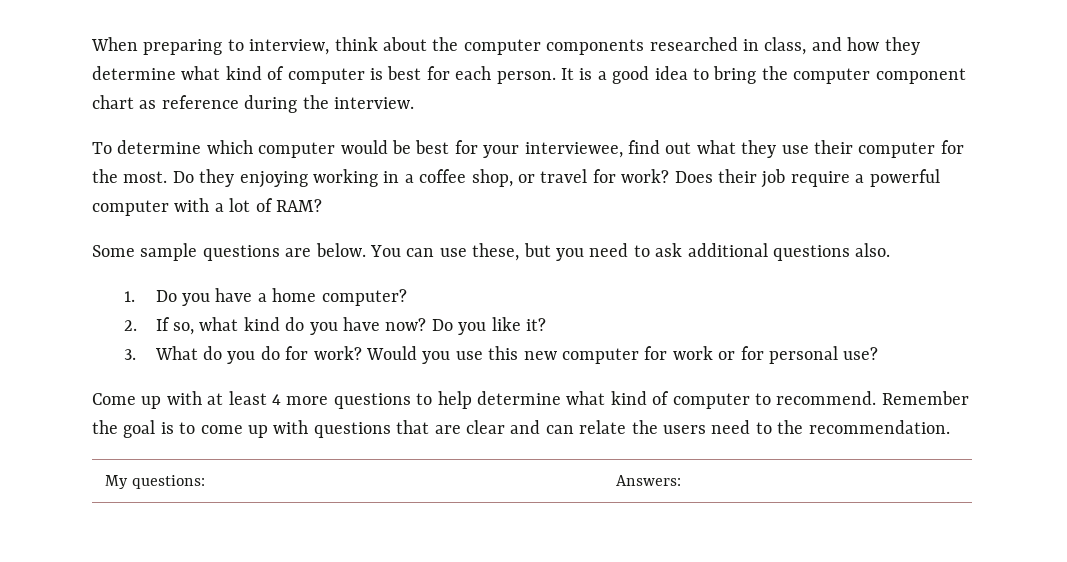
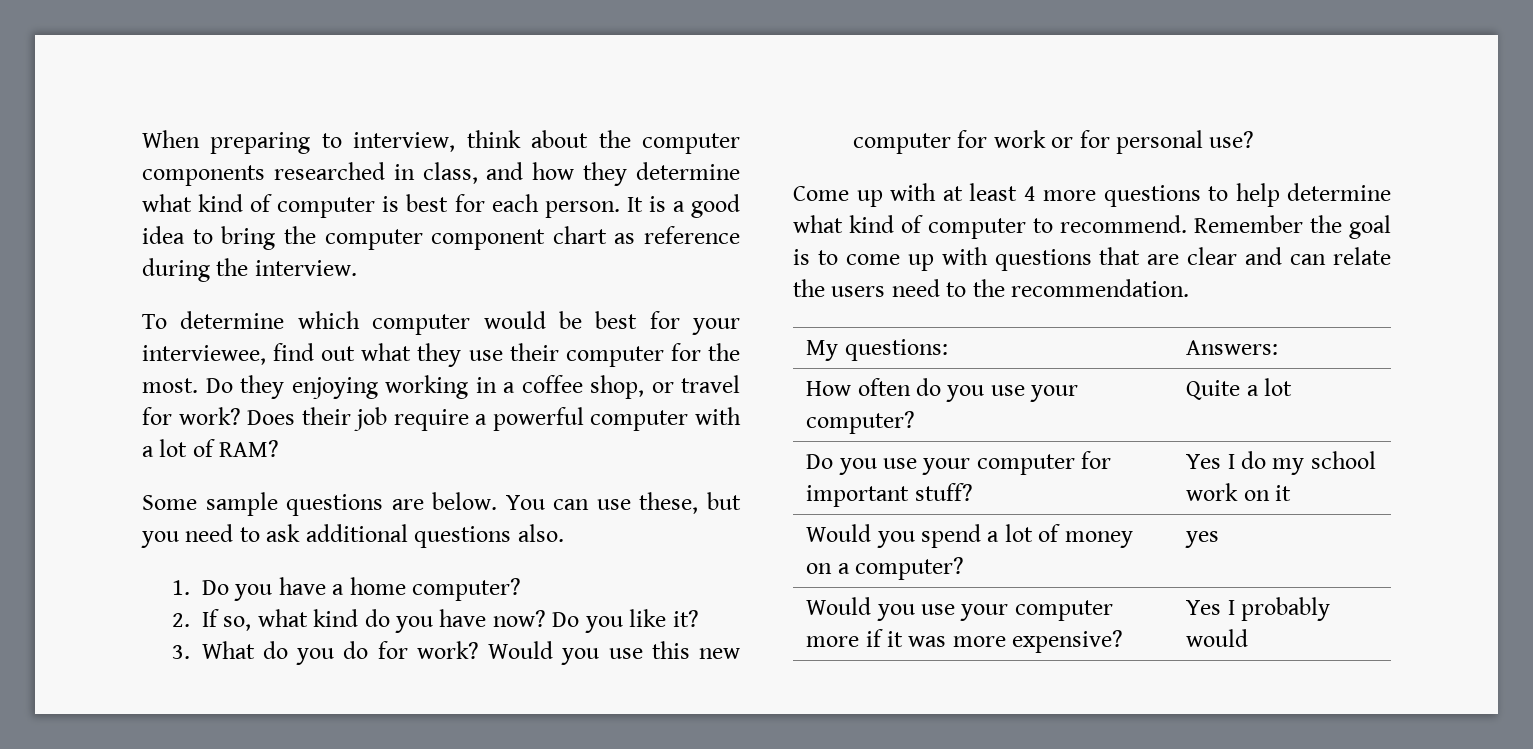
(682, 480) none -> [806,378,1079,402] [806,411,916,434] [1186,378,1293,400] [806,451,1112,475] [806,483,973,507] [1186,451,1376,475] [1186,483,1292,501] [806,524,1133,548] [806,557,965,580] [1185,531,1220,548] [806,597,1113,621] [806,629,1124,653] [1186,597,1331,621] [1186,629,1249,647] // How often do you use your computer? | Quite a lot // Do you use your computer for important stuff? | Yes I do my school work on it // Would you spend a lot of money on a computer? | yes // Would you use your computer more if it was more expensive? | Yes I probably would

